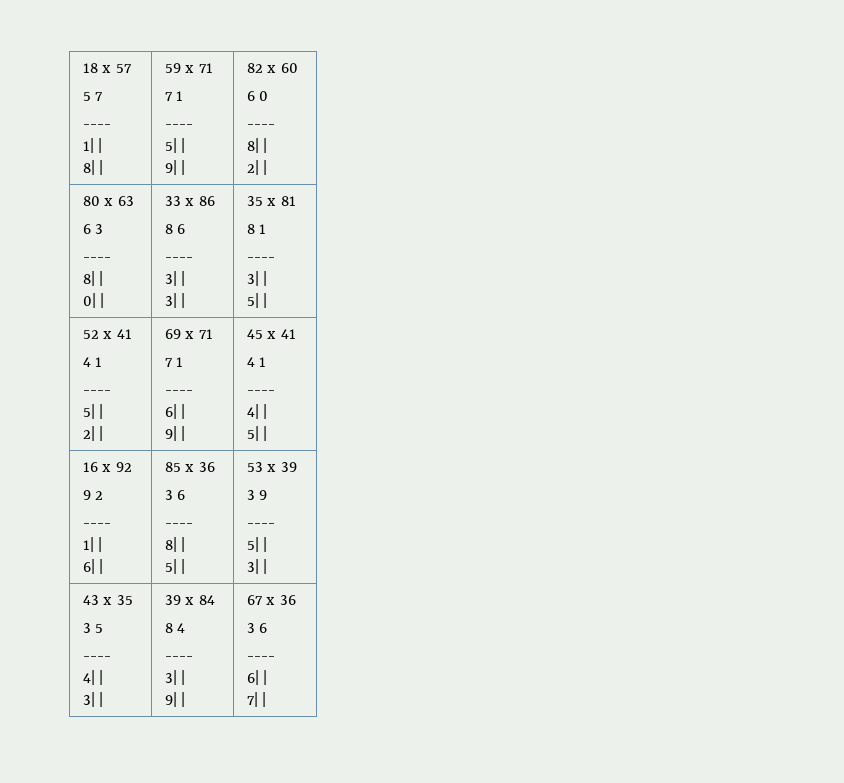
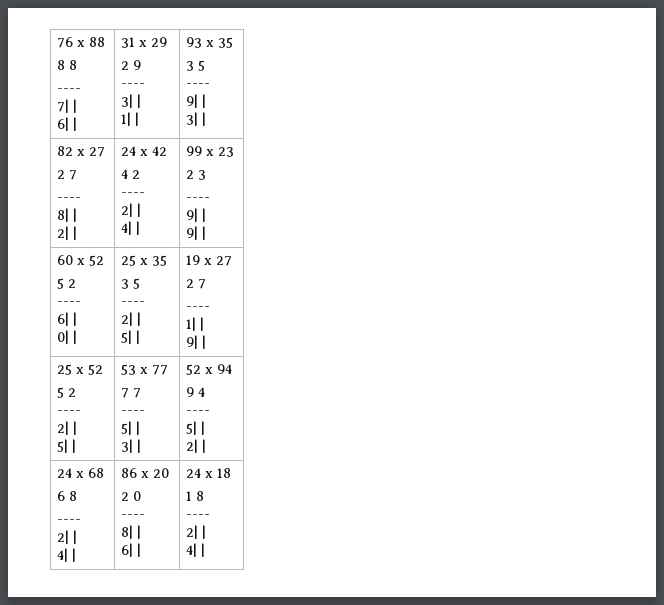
[82,63,133,73] [82,92,104,101] [82,124,111,129] [82,138,103,153] [82,160,104,175] [164,63,214,73] [164,91,184,101] [164,124,193,129] [164,138,186,153] [164,160,186,175] [246,63,299,73] [246,91,269,101] 18 x 57 // 5 7 // ---- // 1| | // 8| | | 59 x 71 // 7 1 // ---- // 5| | // 9| | | 82 x 60 // 6 0 -> [56,37,105,48] [56,60,77,70] [56,88,81,93] [56,99,77,113] [56,117,77,131] [120,37,167,48] [120,60,141,70] [120,83,145,88] [120,94,141,108] [120,112,139,126] [185,37,233,48] [185,60,205,71] [185,83,210,88] [185,94,206,108] [185,112,206,126] [56,146,105,157] [56,170,77,180] 76 x 88 // 8 8 // ---- // 7| | // 6| | | 31 x 29 // 2 9 // ---- // 3| | // 1| | | 93 x 35 // 3 5 // ---- // 9| | // 3| | // 82 x 27 // 2 7
[82,196,135,206] [82,224,104,234] [82,257,111,262] [82,271,104,286] [82,293,105,308] [164,196,216,206] [164,224,186,234] [164,257,193,262] [164,271,186,286] [164,293,186,308] [246,196,297,206] [246,224,267,234] [246,257,275,262] [246,271,268,286] [246,293,268,308] [82,329,133,339] [82,357,103,367] // 80 x 63 // 6 3 // ---- // 8| | // 0| | | 33 x 86 // 8 6 // ---- // 3| | // 3| | | 35 x 81 // 8 1 // ---- // 3| | // 5| | // 52 x 41 // 4 1 -> [120,146,167,156] [120,169,140,179] [120,192,145,197] [120,203,141,217] [120,221,140,235] [185,146,234,157] [185,170,206,180] [185,197,210,202] [185,208,206,222] [185,226,206,240] [56,255,104,266] [56,278,76,289] [56,301,81,306] [56,312,77,326] [56,330,77,344] [120,255,167,266] [120,278,140,289] [120,301,145,306] [120,312,141,326] [120,330,140,344] [185,255,232,266] [185,279,206,289] [185,306,210,311] [185,317,204,331] [185,335,206,349] [56,364,103,375] [56,387,76,398] [56,410,81,415] [56,421,77,435] [56,439,76,453] [120,364,168,375] [120,388,141,398] [120,410,145,415] [120,421,140,435] [120,439,141,453] [185,364,232,375] [185,387,205,397] | 24 x 42 // 4 2 // ---- // 2| | // 4| | | 99 x 23 // 2 3 // ---- // 9| | // 9| | // 60 x 52 // 5 2 // ---- // 6| | // 0| | | 25 x 35 // 3 5 // ---- // 2| | // 5| | | 19 x 27 // 2 7 // ---- // 1| | // 9| | // 25 x 52 // 5 2 // ---- // 2| | // 5| | | 53 x 77 // 7 7 // ---- // 5| | // 3| | | 52 x 94 // 9 4
[164,329,214,339] [164,357,184,367] [164,390,193,395] [164,404,186,419] [164,426,186,441] [246,329,297,339] [246,357,267,367] [246,390,275,395] [246,404,268,419] [246,426,268,441] [82,462,133,472] [82,490,104,500] [82,523,111,528] [82,537,103,552] [82,559,104,574] [164,462,216,472] [164,490,186,500] [164,523,193,528] [164,537,186,552] [164,559,186,574] [246,462,298,472] [246,490,268,500] [246,523,275,528] [246,537,268,552] [246,559,268,574] [82,595,134,605] [82,623,104,633] [82,656,111,661] [82,670,104,685] [82,692,104,707] [164,595,216,605] [164,623,186,633] [164,656,193,661] [164,670,186,685] [164,692,186,707] [246,595,297,605] [246,623,268,633] [246,656,275,661] [246,670,268,685] [246,692,258,707] | 69 x 71 // 7 1 // ---- // 6| | // 9| | | 45 x 41 // 4 1 // ---- // 4| | // 5| | // 16 x 92 // 9 2 // ---- // 1| | // 6| | | 85 x 36 // 3 6 // ---- // 8| | // 5| | | 53 x 39 // 3 9 // ---- // 5| | // 3| | // 43 x 35 // 3 5 // ---- // 4| | // 3| | | 39 x 84 // 8 4 // ---- // 3| | // 9| | | 67 x 36 // 3 6 // ---- // 6| | // 7| -> [56,468,104,478] [56,491,77,501] [56,519,81,524] [56,530,77,544] [56,548,76,562] [120,468,169,478] [120,491,141,501] [120,514,145,519] [120,525,141,539] [120,543,141,557] [185,468,231,478] [185,491,204,501] [185,514,210,519] [185,525,206,539] [185,543,197,557] // 24 x 68 // 6 8 // ---- // 2| | // 4| | | 86 x 20 // 2 0 // ---- // 8| | // 6| | | 24 x 18 // 1 8 // ---- // 2| | // 4|

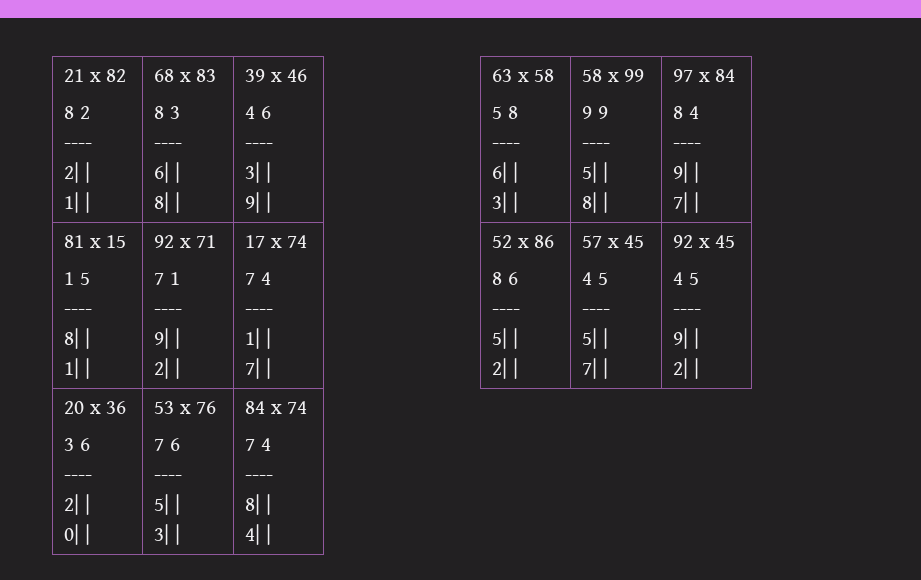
[56,37,105,48] [56,60,77,70] [56,88,81,93] [56,99,77,113] [56,117,77,131] [120,37,167,48] [120,60,141,70] [120,83,145,88] [120,94,141,108] [120,112,139,126] [185,37,233,48] [185,60,205,71] [185,83,210,88] [185,94,206,108] [185,112,206,126] [56,146,105,157] [56,170,77,180] [56,197,81,202] [56,208,77,222] [56,226,77,240] [120,146,167,156] [120,169,140,179] [120,192,145,197] [120,203,141,217] [120,221,140,235] [185,146,234,157] [185,170,206,180] [185,197,210,202] [185,208,206,222] [185,226,206,240] [56,255,104,266] [56,278,76,289] [56,301,81,306] [56,312,77,326] [56,330,77,344] [120,255,167,266] [120,278,140,289] [120,301,145,306] [120,312,141,326] [120,330,140,344] [185,255,232,266] [185,279,206,289] [185,306,210,311] [185,317,204,331] [185,335,206,349] [56,364,103,375] [56,387,76,398] [56,410,81,415] [56,421,77,435] [56,439,68,453] 76 x 88 // 8 8 // ---- // 7| | // 6| | | 31 x 29 // 2 9 // ---- // 3| | // 1| | | 93 x 35 // 3 5 // ---- // 9| | // 3| | // 82 x 27 // 2 7 // ---- // 8| | // 2| | | 24 x 42 // 4 2 // ---- // 2| | // 4| | | 99 x 23 // 2 3 // ---- // 9| | // 9| | // 60 x 52 // 5 2 // ---- // 6| | // 0| | | 25 x 35 // 3 5 // ---- // 2| | // 5| | | 19 x 27 // 2 7 // ---- // 1| | // 9| | // 25 x 52 // 5 2 // ---- // 2| | // 5| -> [63,69,127,82] [63,106,90,119] [63,143,92,149] [63,162,90,183] [63,192,90,213] [153,69,217,82] [153,106,180,119] [153,143,182,149] [153,162,180,183] [153,192,180,213] [244,69,308,82] [244,106,271,119] [244,143,273,149] [244,162,271,183] [244,192,271,213] [63,235,127,248] [63,272,90,285] [63,309,92,315] [63,328,90,349] [63,358,90,379] [153,235,217,248] [153,272,180,285] [153,309,182,315] [153,328,180,349] [153,358,180,379] [244,235,308,248] [244,272,271,285] [244,309,273,315] [244,328,271,349] [244,358,271,379] [63,401,127,414] [63,438,90,451] [63,475,92,481] [63,494,90,515] [63,524,79,545] 21 x 82 // 8 2 // ---- // 2| | // 1| | | 68 x 83 // 8 3 // ---- // 6| | // 8| | | 39 x 46 // 4 6 // ---- // 3| | // 9| | // 81 x 15 // 1 5 // ---- // 8| | // 1| | | 92 x 71 // 7 1 // ---- // 9| | // 2| | | 17 x 74 // 7 4 // ---- // 1| | // 7| | // 20 x 36 // 3 6 // ---- // 2| | // 0|
[151,365,168,375] [120,388,141,398] 77 // 7 7 -> [196,401,217,414] [153,438,180,451] 76 // 7 6
[185,364,232,375] [185,387,205,397] 52 x 94 // 9 4 -> [244,401,308,414] [244,438,271,451] [244,475,273,481] [244,494,271,515] [244,524,271,545] [491,69,555,82] [491,106,518,119] [491,143,520,149] [491,162,518,183] [491,192,518,213] [581,69,645,82] [581,106,608,119] [581,143,610,149] [581,162,608,183] [581,192,608,213] [672,69,736,82] [672,106,699,119] [672,143,701,149] [672,162,699,183] [672,192,699,213] [491,235,555,248] [491,272,518,285] 84 x 74 // 7 4 // ---- // 8| | // 4| | // 63 x 58 // 5 8 // ---- // 6| | // 3| | | 58 x 99 // 9 9 // ---- // 5| | // 8| | | 97 x 84 // 8 4 // ---- // 9| | // 7| | // 52 x 86 // 8 6
[56,468,104,478] [56,491,77,501] [56,519,81,524] [56,530,77,544] [56,548,76,562] [120,468,169,478] [120,491,141,501] [120,514,145,519] [120,525,141,539] [120,543,141,557] [185,468,231,478] [185,491,204,501] [185,514,210,519] [185,525,206,539] [185,543,205,557] // 24 x 68 // 6 8 // ---- // 2| | // 4| | | 86 x 20 // 2 0 // ---- // 8| | // 6| | | 24 x 18 // 1 8 // ---- // 2| | // 4| | -> [581,235,645,248] [581,272,608,285] [581,309,610,315] [581,328,608,349] [581,358,608,379] [672,235,736,248] [672,272,699,285] [672,309,701,315] [672,328,699,349] [672,358,699,379] | 57 x 45 // 4 5 // ---- // 5| | // 7| | | 92 x 45 // 4 5 // ---- // 9| | // 2| |

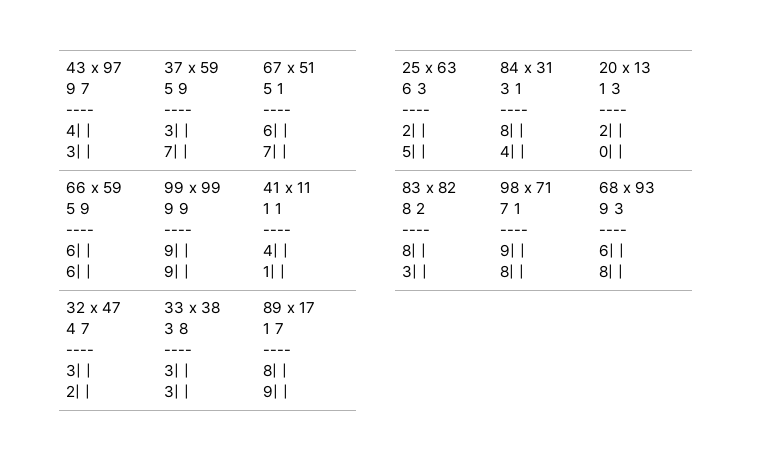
[63,69,84,82] 21 -> [66,61,122,74] [66,82,90,95] [66,109,95,115] [66,123,91,138] [66,144,91,159] [164,61,219,74] [164,82,188,95] [164,109,193,115] [164,123,189,138] [164,144,188,159] [263,61,315,74] [263,83,284,95] [263,109,292,115] [263,123,288,138] [263,144,287,159] [66,181,122,194] [66,202,90,215] [66,229,95,235] [66,243,91,258] [66,264,91,279] [164,181,221,194] [164,202,189,215] [164,229,193,235] [164,243,189,258] [164,264,189,279] [263,182,311,193] [263,203,282,214] [263,229,292,235] [263,243,288,258] [263,264,285,279] [66,301,121,314] [66,323,90,334] [66,349,95,355] [66,363,91,378] [66,384,90,399] [164,301,220,314] [164,322,188,335] [164,349,193,355] [164,363,189,378] [164,384,189,399] [263,301,315,314] [263,323,284,334] [263,349,292,355] [263,363,287,378] [263,384,288,399] [402,61,457,74] [402,82,427,95] [402,109,431,115] [402,123,426,138] [402,144,426,159] [500,61,553,74] [500,82,522,95] [500,109,529,115] [500,123,524,138] [500,144,525,159] [599,61,651,74] [599,82,621,95] [599,109,628,115] [599,123,623,138] [599,144,623,159] [402,181,422,194] 43 x 97 // 9 7 // ---- // 4| | // 3| | | 37 x 59 // 5 9 // ---- // 3| | // 7| | | 67 x 51 // 5 1 // ---- // 6| | // 7| | // 66 x 59 // 5 9 // ---- // 6| | // 6| | | 99 x 99 // 9 9 // ---- // 9| | // 9| | | 41 x 11 // 1 1 // ---- // 4| | // 1| | // 32 x 47 // 4 7 // ---- // 3| | // 2| | | 33 x 38 // 3 8 // ---- // 3| | // 3| | | 89 x 17 // 1 7 // ---- // 8| | // 9| | // 25 x 63 // 6 3 // ---- // 2| | // 5| | | 84 x 31 // 3 1 // ---- // 8| | // 4| | | 20 x 13 // 1 3 // ---- // 2| | // 0| | // 83
[63,162,90,183] [63,192,90,213] [153,69,217,82] [153,106,180,119] [153,143,182,149] [153,162,180,183] [153,192,180,213] [244,69,308,82] [244,106,271,119] [244,143,273,149] [244,162,271,183] [244,192,271,213] [63,235,127,248] [63,272,90,285] [63,309,92,315] [63,328,90,349] [63,358,90,379] [153,235,174,248] 2| | // 1| | | 68 x 83 // 8 3 // ---- // 6| | // 8| | | 39 x 46 // 4 6 // ---- // 3| | // 9| | // 81 x 15 // 1 5 // ---- // 8| | // 1| | | 92 -> [402,243,426,258] [402,264,427,279] [500,181,520,194] 8| | // 3| | | 98
[153,358,180,379] [244,235,308,248] [244,272,271,285] [244,309,273,315] [244,328,271,349] [244,358,271,379] [63,401,127,414] [63,438,90,451] [63,475,92,481] [63,494,90,515] [63,524,90,545] [153,401,217,414] [153,438,180,451] [153,475,182,481] [153,494,180,515] [153,524,180,545] [244,401,308,414] [244,438,271,451] [244,475,273,481] [244,494,271,515] [244,524,271,545] [491,69,555,82] [491,106,518,119] [491,143,520,149] [491,162,518,183] [491,192,518,213] [581,69,645,82] [581,106,608,119] [581,143,610,149] [581,162,608,183] [581,192,608,213] [672,69,736,82] [672,106,699,119] [672,143,701,149] [672,162,699,183] [672,192,699,213] [491,235,555,248] [491,272,518,285] [491,309,520,315] [491,328,518,349] [491,358,518,379] [581,235,645,248] [581,272,608,285] [581,309,610,315] [581,328,608,349] [581,358,608,379] [672,235,736,248] [672,272,699,285] [672,309,701,315] [672,328,699,349] [672,358,688,379] 2| | | 17 x 74 // 7 4 // ---- // 1| | // 7| | // 20 x 36 // 3 6 // ---- // 2| | // 0| | | 53 x 76 // 7 6 // ---- // 5| | // 3| | | 84 x 74 // 7 4 // ---- // 8| | // 4| | // 63 x 58 // 5 8 // ---- // 6| | // 3| | | 58 x 99 // 9 9 // ---- // 5| | // 8| | | 97 x 84 // 8 4 // ---- // 9| | // 7| | // 52 x 86 // 8 6 // ---- // 5| | // 2| | | 57 x 45 // 4 5 // ---- // 5| | // 7| | | 92 x 45 // 4 5 // ---- // 9| | // 2| -> [500,264,524,279] [599,181,655,194] [599,202,624,215] [599,229,628,235] [599,243,624,258] [599,264,614,279] 8| | | 68 x 93 // 9 3 // ---- // 6| | // 8|

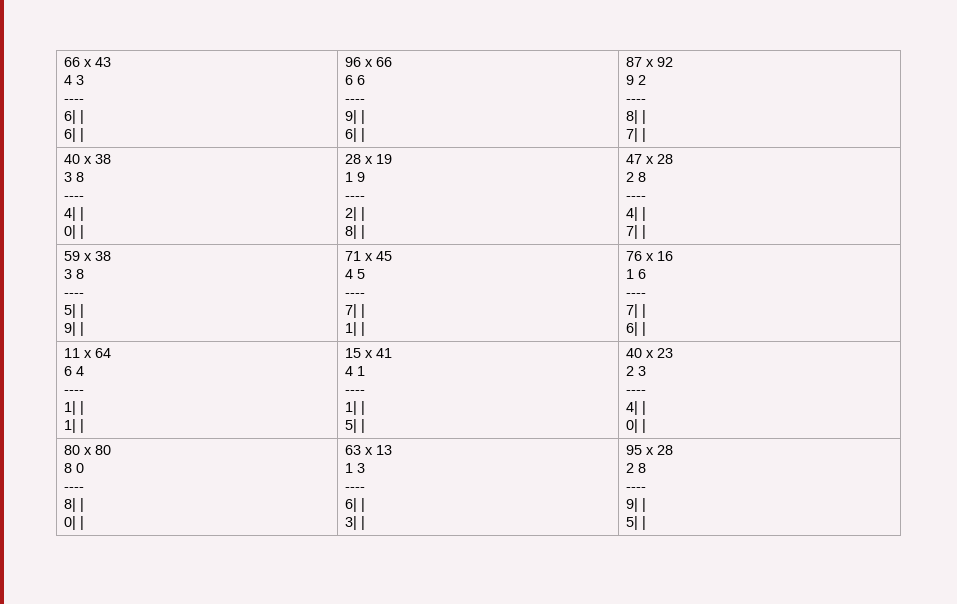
[66,61,122,74] [66,82,90,95] [66,109,95,115] [66,123,91,138] [66,144,91,159] [164,61,219,74] [164,82,188,95] [164,109,193,115] [164,123,189,138] [164,144,188,159] [263,61,315,74] [263,83,284,95] [263,109,292,115] [263,123,288,138] [263,144,287,159] [66,181,122,194] [66,202,90,215] 43 x 97 // 9 7 // ---- // 4| | // 3| | | 37 x 59 // 5 9 // ---- // 3| | // 7| | | 67 x 51 // 5 1 // ---- // 6| | // 7| | // 66 x 59 // 5 9 -> [64,57,112,67] [64,75,85,85] 66 x 43 // 4 3
[164,181,221,194] [164,202,189,215] [164,229,193,235] [164,243,189,258] [164,264,189,279] [263,182,311,193] [263,203,282,214] [263,229,292,235] [263,243,288,258] [263,264,285,279] [66,301,121,314] [66,323,90,334] [66,349,95,355] [66,363,91,378] [66,384,90,399] [164,301,220,314] [164,322,188,335] [164,349,193,355] [164,363,189,378] [164,384,189,399] [263,301,315,314] [263,323,284,334] [263,349,292,355] [263,363,287,378] [263,384,288,399] [402,61,457,74] [402,82,427,95] [402,109,431,115] [402,123,426,138] [402,144,426,159] [500,61,553,74] [500,82,522,95] [500,109,529,115] [500,123,524,138] [500,144,525,159] [599,61,618,74] 99 x 99 // 9 9 // ---- // 9| | // 9| | | 41 x 11 // 1 1 // ---- // 4| | // 1| | // 32 x 47 // 4 7 // ---- // 3| | // 2| | | 33 x 38 // 3 8 // ---- // 3| | // 3| | | 89 x 17 // 1 7 // ---- // 8| | // 9| | // 25 x 63 // 6 3 // ---- // 2| | // 5| | | 84 x 31 // 3 1 // ---- // 8| | // 4| | | 20 -> [345,57,393,67] [345,75,366,85] [345,99,366,103] [345,110,366,124] [345,128,366,142] [626,57,674,67] [626,75,647,85] [626,99,647,103] [626,110,647,124] [626,128,647,142] [64,154,112,164] [64,172,85,182] [64,196,85,200] [64,207,85,221] [64,225,85,239] [345,154,393,164] [345,172,366,182] [345,196,366,200] [345,207,366,221] [345,225,366,239] [626,154,674,164] [626,172,647,182] [626,196,647,200] [626,207,647,221] [626,225,647,239] [64,251,112,261] [64,269,85,279] [64,293,85,297] [64,304,85,318] [64,322,85,336] [345,251,393,261] [345,269,366,279] [345,293,366,297] [345,304,366,318] [345,322,366,336] [626,251,674,261] [626,269,647,279] [626,293,647,297] [626,304,647,318] [626,322,647,336] [64,348,112,358] [64,366,85,376] [64,390,85,394] [64,401,85,415] [64,419,85,433] [345,348,393,358] [345,366,366,376] [345,390,366,394] [345,401,366,415] [345,419,366,433] [626,348,674,358] [626,366,647,376] [626,390,647,394] [626,401,647,415] [626,419,647,433] [64,445,112,455] [64,463,85,473] [64,487,85,491] [64,498,85,512] [64,516,85,530] [345,445,362,455] 96 x 66 // 6 6 // ---- // 9| | // 6| | | 87 x 92 // 9 2 // ---- // 8| | // 7| | // 40 x 38 // 3 8 // ---- // 4| | // 0| | | 28 x 19 // 1 9 // ---- // 2| | // 8| | | 47 x 28 // 2 8 // ---- // 4| | // 7| | // 59 x 38 // 3 8 // ---- // 5| | // 9| | | 71 x 45 // 4 5 // ---- // 7| | // 1| | | 76 x 16 // 1 6 // ---- // 7| | // 6| | // 11 x 64 // 6 4 // ---- // 1| | // 1| | | 15 x 41 // 4 1 // ---- // 1| | // 5| | | 40 x 23 // 2 3 // ---- // 4| | // 0| | // 80 x 80 // 8 0 // ---- // 8| | // 0| | | 63
[599,123,623,138] [599,144,623,159] [402,181,456,194] [402,202,425,215] [402,229,431,235] [402,243,426,258] [402,264,427,279] [500,181,552,194] [500,203,521,214] [500,229,529,235] [500,243,525,258] [500,264,524,279] [599,181,655,194] [599,202,624,215] [599,229,628,235] [599,243,624,258] [599,264,623,279] 2| | // 0| | // 83 x 82 // 8 2 // ---- // 8| | // 3| | | 98 x 71 // 7 1 // ---- // 9| | // 8| | | 68 x 93 // 9 3 // ---- // 6| | // 8| | -> [345,498,366,512] [345,516,366,530] [626,445,674,455] [626,463,647,473] [626,487,647,491] [626,498,647,512] [626,516,647,530] 6| | // 3| | | 95 x 28 // 2 8 // ---- // 9| | // 5| |

